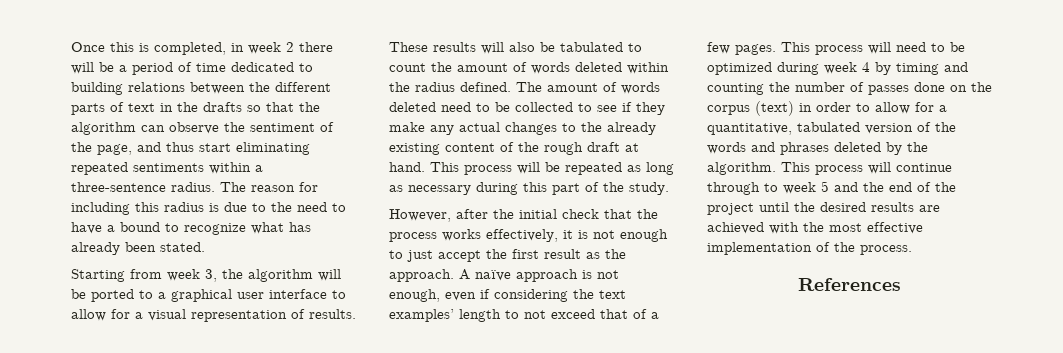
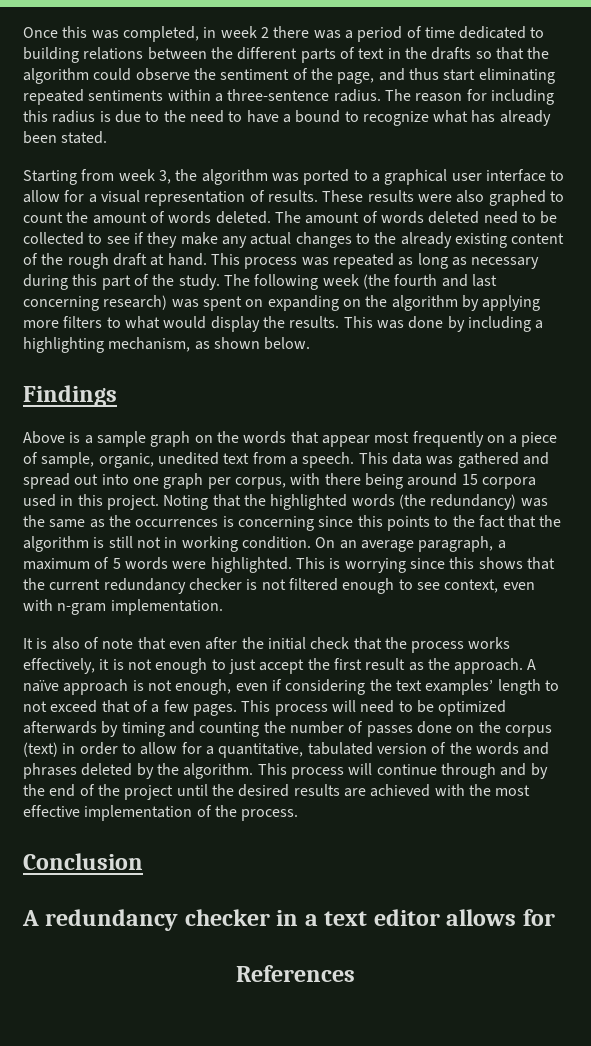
[139,43,149,52] is -> [91,30,119,39] was
[71,62,114,74] will be -> [313,30,341,39] was
[141,125,165,132] can -> [93,68,132,81] could
[318,269,341,281] [71,289,86,299] will be -> [271,173,299,182] was
[481,42,623,54] will also be tabulated -> [417,190,546,206] were also graphed
[575,62,669,74] [389,82,511,92] deleted within the radius defined. -> [215,211,271,224] deleted.
[517,162,560,174] will be -> [301,257,329,266] was
[389,209,451,222] // However, -> [223,274,497,290] [23,295,541,311] [23,316,544,332] [23,337,311,353] [23,385,117,407] [23,431,558,447] [23,452,549,468] [23,473,536,489] [23,494,548,510] [23,515,562,531] [23,536,506,552] [23,557,555,573] [23,578,535,594] [23,599,223,615] [23,637,201,650] The following week (the fourth and last concerning research) was spent on expanding on the algorithm by applying more filters to what would display the results. This was done by including a highlighting mechanism, as shown below. // Findings // Above is a sample graph on the words that appear most frequently on a piece of sample, organic, unedited text from a speech. This data was gathered and spread out into one graph per corpus, with there being around 15 corpora used in this project. Noting that the highlighted words (the redundancy) was the same as the occurrences is concerning since this points to the fact that the algorithm is still not in working condition. On an average paragraph, a maximum of 5 words were highlighted. This is worrying since this shows that the current redundancy checker is not filtered enough to see context, even with n-gram implementation. // It is also of note that even
[777,62,870,75] during week 4 -> [23,721,97,734] afterwards
[764,181,858,194] to week 5 and -> [500,763,548,779] and by
(912, 250) none -> [23,853,143,870] [22,909,555,931] // Conclusion // A redundancy checker in a text editor allows for

